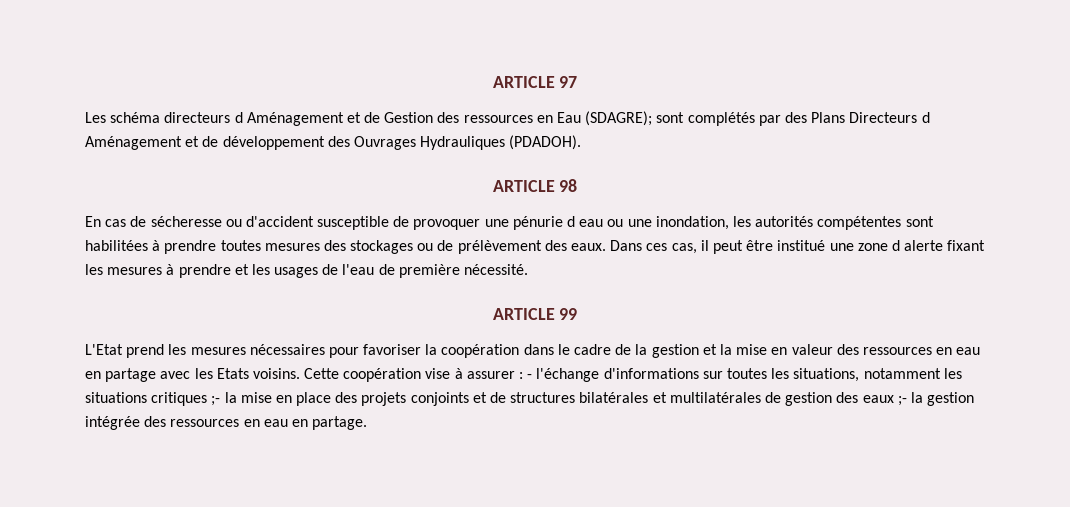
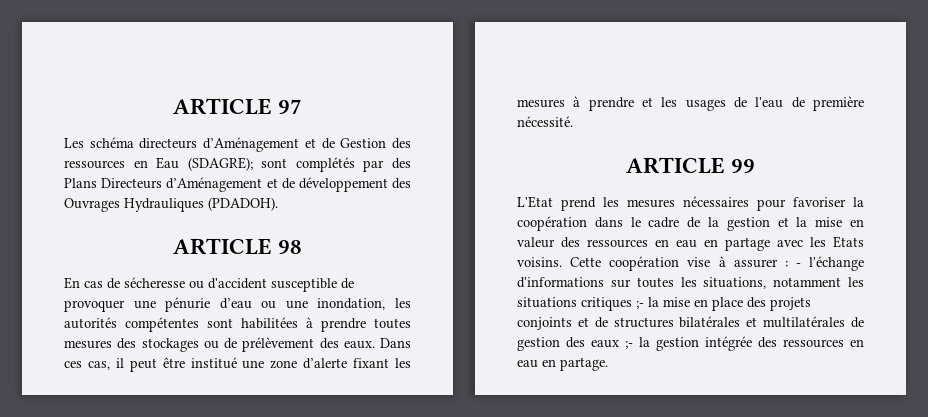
[234,112,344,126] d Aménagement -> [203,137,300,152] d’Aménagement
[921,112,930,123] [85,136,182,150] d Aménagement -> [166,177,263,192] d’Aménagement
[567,216,604,227] d eau -> [219,298,252,309] d’eau
[891,240,944,251] d alerte -> [303,358,348,369] d’alerte

